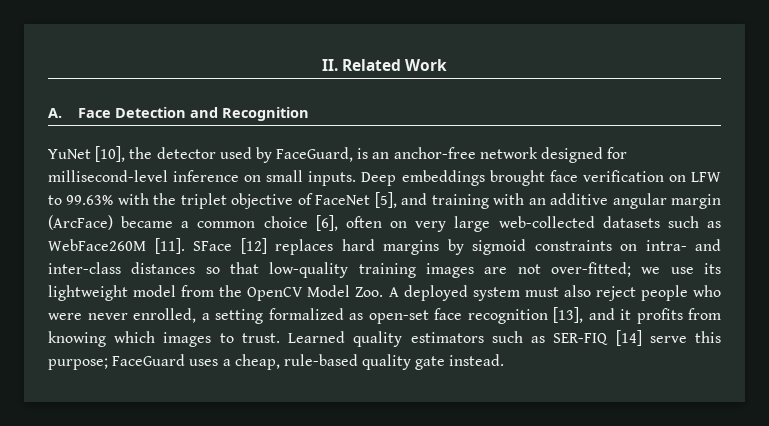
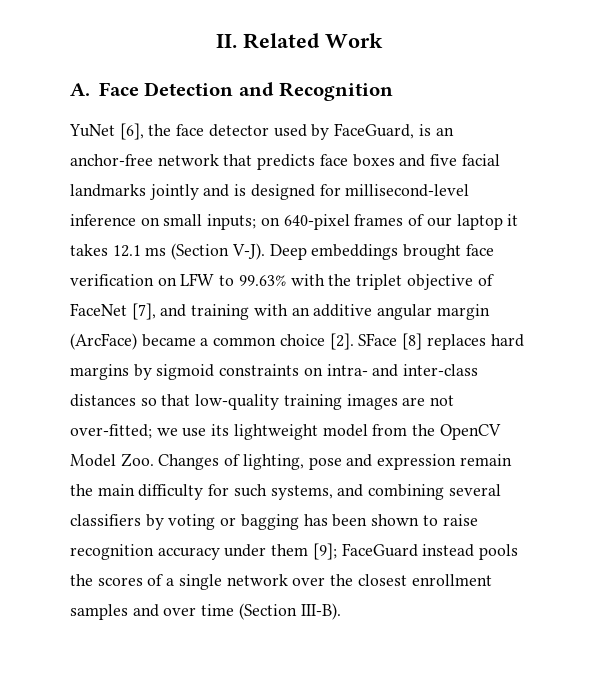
[95,146,153,162] [10], the -> [119,123,205,140] [6], the face
(538, 153) none -> [223,154,500,170] [70,184,247,200] that predicts face boxes and five facial landmarks jointly and is
[308,171,357,186] inputs. -> [207,214,519,230] [70,243,265,260] inputs; on 640-pixel frames of our laptop it takes 12.1 ms (Section V-J).
[374,192,397,208] [5], -> [131,303,156,320] [7],
[315,215,721,232] [48,238,267,254] [6], often on very large web-collected datasets such as WebFace260M [11]. SFace [12] -> [329,333,423,350] [2]. SFace [8]
[388,285,721,301] [48,307,721,324] [48,330,722,347] [48,354,505,370] A deployed system must also reject people who were never enrolled, a setting formalized as open-set face recognition [13], and it profits from knowing which images to trust. Learned quality estimators such as SER-FIQ [14] serve this purpose; FaceGuard uses a cheap, rule-based quality gate instead. -> [158,454,512,470] [70,484,501,500] [70,514,478,530] [70,543,519,560] [70,574,492,590] [70,603,341,620] Changes of lighting, pose and expression remain the main difficulty for such systems, and combining several classifiers by voting or bagging has been shown to raise recognition accuracy under them [9]; FaceGuard instead pools the scores of a single network over the closest enrollment samples and over time (Section III-B).

